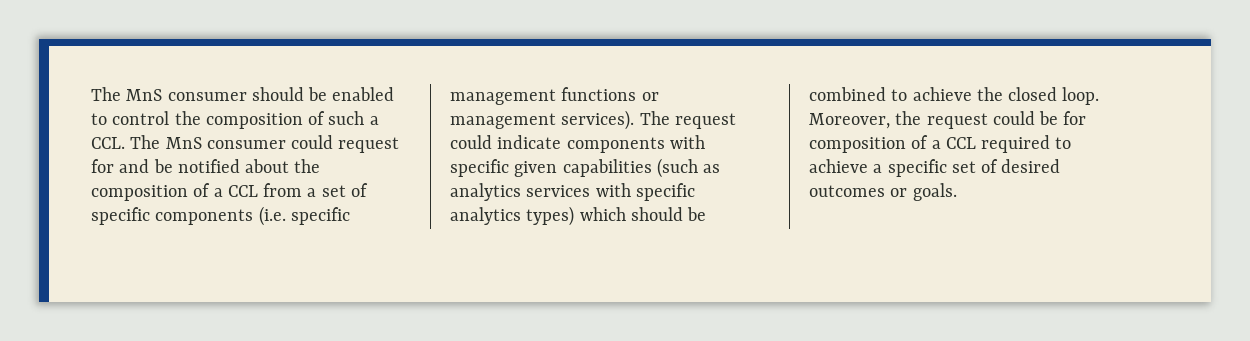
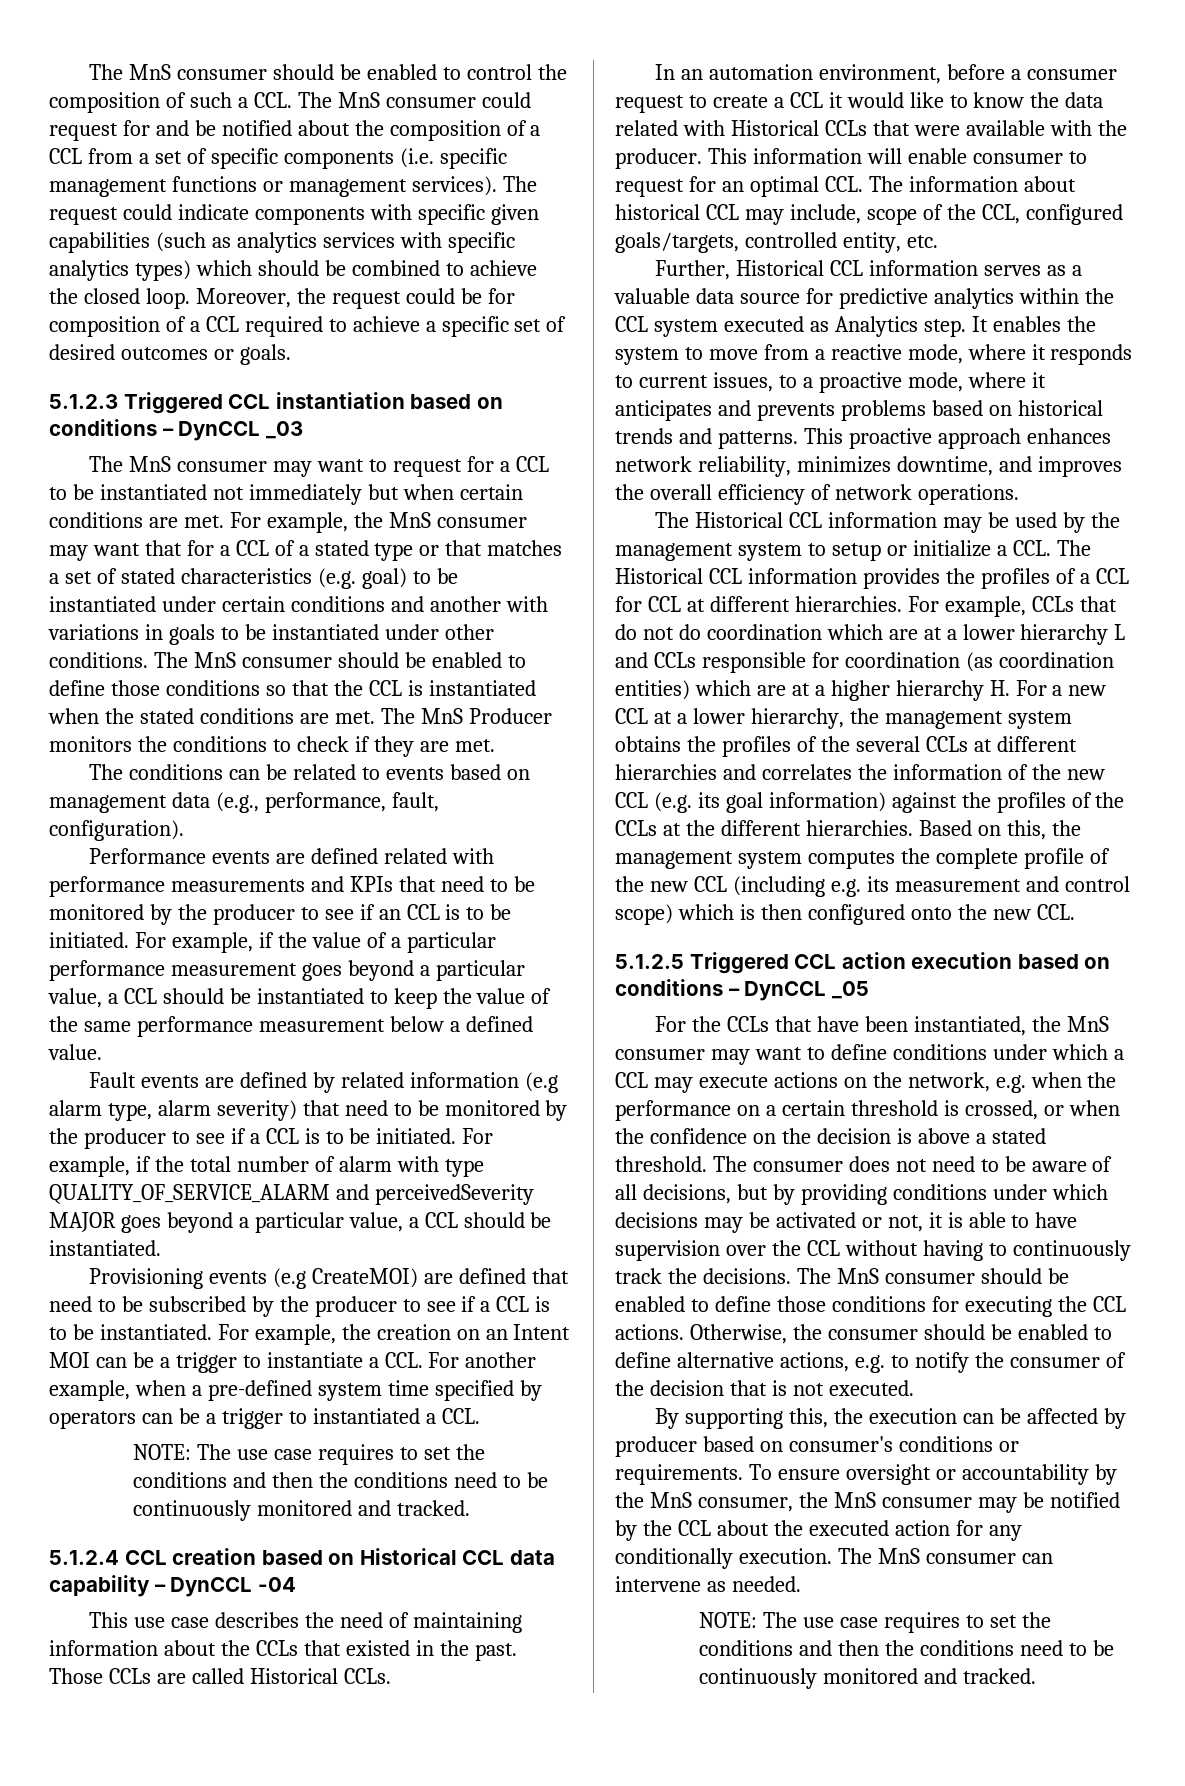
(957, 192) none -> [49,392,503,414] [49,419,303,441] [89,456,549,477] [49,484,523,505] [49,512,527,533] [49,540,563,561] [49,568,458,589] [49,596,548,612] [48,624,494,645] [49,652,526,668] [49,680,536,696] [48,708,552,724] [49,736,495,757] [89,764,530,780] [49,792,439,813] [49,820,184,841] [89,848,495,864] [49,876,535,897] [49,904,512,925] [49,932,496,953] [49,960,525,981] [48,988,552,1009] [49,1016,533,1037] [48,1044,102,1060] [89,1072,558,1093] [49,1100,568,1121] [49,1128,494,1149] [49,1156,484,1177] [49,1184,534,1205] [49,1212,552,1233] [49,1240,161,1256] [89,1268,570,1289] [49,1296,551,1317] [49,1324,571,1345] [49,1352,537,1373] [49,1380,542,1401] [49,1408,480,1429] [133,1444,486,1465] [133,1472,549,1488] [133,1500,471,1521] [49,1548,555,1565] [49,1575,296,1597] [89,1612,522,1633] [49,1640,517,1661] [49,1668,391,1684] [655,64,1118,84] [615,92,1104,113] [615,120,1127,136] [615,148,1087,169] [615,176,1076,197] [615,204,1123,225] [615,232,938,253] [655,260,1083,280] [614,288,1114,309] [615,316,1096,337] [615,344,1133,365] [615,372,1046,393] [615,400,1103,421] [615,428,1111,449] [615,456,1122,477] [615,484,1019,505] [655,512,1120,533] [615,540,1091,561] [615,568,1129,589] [615,596,1117,617] [615,624,1126,645] [615,652,1114,673] [615,680,1107,701] [615,708,1072,729] [615,736,1077,757] [615,764,1105,780] [615,792,1125,813] [615,820,1081,840] [615,848,1110,869] [615,876,1130,897] [615,904,1075,925] [615,952,1111,974] [615,979,869,1001] [655,1016,1109,1036] [615,1044,1124,1065] [615,1072,1117,1093] [615,1100,1120,1121] [615,1128,1046,1144] [615,1156,1113,1172] [615,1184,1108,1205] [615,1212,1078,1233] [615,1240,1131,1261] [615,1268,1069,1284] [615,1296,1126,1317] [615,1324,1112,1344] [615,1352,1126,1373] [615,1380,914,1396] [655,1408,1126,1429] [615,1436,1019,1457] [615,1464,1117,1485] [615,1492,1120,1513] [615,1520,1022,1541] [615,1548,1053,1569] [615,1576,801,1592] [699,1612,1052,1633] [699,1640,1115,1656] [699,1668,1037,1689] // 5.1.2.3 Triggered CCL instantiation based on conditions – DynCCL _03 // The MnS consumer may want to request for a CCL to be instantiated not immediately but when certain conditions are met. For example, the MnS consumer may want that for a CCL of a stated type or that matches a set of stated characteristics (e.g. goal) to be instantiated under certain conditions and another with variations in goals to be instantiated under other conditions. The MnS consumer should be enabled to define those conditions so that the CCL is instantiated when the stated conditions are met. The MnS Producer monitors the conditions to check if they are met. // The conditions can be related to events based on management data (e.g., performance, fault, configuration). // Performance events are defined related with performance measurements and KPIs that need to be monitored by the producer to see if an CCL is to be initiated. For example, if the value of a particular performance measurement goes beyond a particular value, a CCL should be instantiated to keep the value of the same performance measurement below a defined value. // Fault events are defined by related information (e.g alarm type, alarm severity) that need to be monitored by the producer to see if a CCL is to be initiated. For example, if the total number of alarm with type QUALITY_OF_SERVICE_ALARM and perceivedSeverity MAJOR goes beyond a particular value, a CCL should be instantiated. // Provisioning events (e.g CreateMOI) are defined that need to be subscribed by the producer to see if a CCL is to be instantiated. For example, the creation on an Intent MOI can be a trigger to instantiate a CCL. For another example, when a pre-defined system time specified by operators can be a trigger to instantiated a CCL. // NOTE: The use case requires to set the conditions and then the conditions need to be continuously monitored and tracked. // 5.1.2.4 CCL creation based on Historical CCL data capability – DynCCL -04 // This use case describes the need of maintaining information about the CCLs that existed in the past. Those CCLs are called Historical CCLs. // In an automation environment, before a consumer request to create a CCL it would like to know the data related with Historical CCLs that were available with the producer. This information will enable consumer to request for an optimal CCL. The information about historical CCL may include, scope of the CCL, configured goals/targets, controlled entity, etc. // Further, Historical CCL information serves as a valuable data source for predictive analytics within the CCL system executed as Analytics step. It enables the system to move from a reactive mode, where it responds to current issues, to a proactive mode, where it anticipates and prevents problems based on historical trends and patterns. This proactive approach enhances network reliability, minimizes downtime, and improves the overall efficiency of network operations. // The Historical CCL information may be used by the management system to setup or initialize a CCL. The Historical CCL information provides the profiles of a CCL for CCL at different hierarchies. For example, CCLs that do not do coordination which are at a lower hierarchy L and CCLs responsible for coordination (as coordination entities) which are at a higher hierarchy H. For a new CCL at a lower hierarchy, the management system obtains the profiles of the several CCLs at different hierarchies and correlates the information of the new CCL (e.g. its goal information) against the profiles of the CCLs at the different hierarchies. Based on this, the management system computes the complete profile of the new CCL (including e.g. its measurement and control scope) which is then configured onto the new CCL. // 5.1.2.5 Triggered CCL action execution based on conditions – DynCCL _05 // For the CCLs that have been instantiated, the MnS consumer may want to define conditions under which a CCL may execute actions on the network, e.g. when the performance on a certain threshold is crossed, or when the confidence on the decision is above a stated threshold. The consumer does not need to be aware of all decisions, but by providing conditions under which decisions may be activated or not, it is able to have supervision over the CCL without having to continuously track the decisions. The MnS consumer should be enabled to define those conditions for executing the CCL actions. Otherwise, the consumer should be enabled to define alternative actions, e.g. to notify the consumer of the decision that is not executed. // By supporting this, the execution can be affected by producer based on consumer's conditions or requirements. To ensure oversight or accountability by the MnS consumer, the MnS consumer may be notified by the CCL about the executed action for any conditionally execution. The MnS consumer can intervene as needed. // NOTE: The use case requires to set the conditions and then the conditions need to be continuously monitored and tracked.

